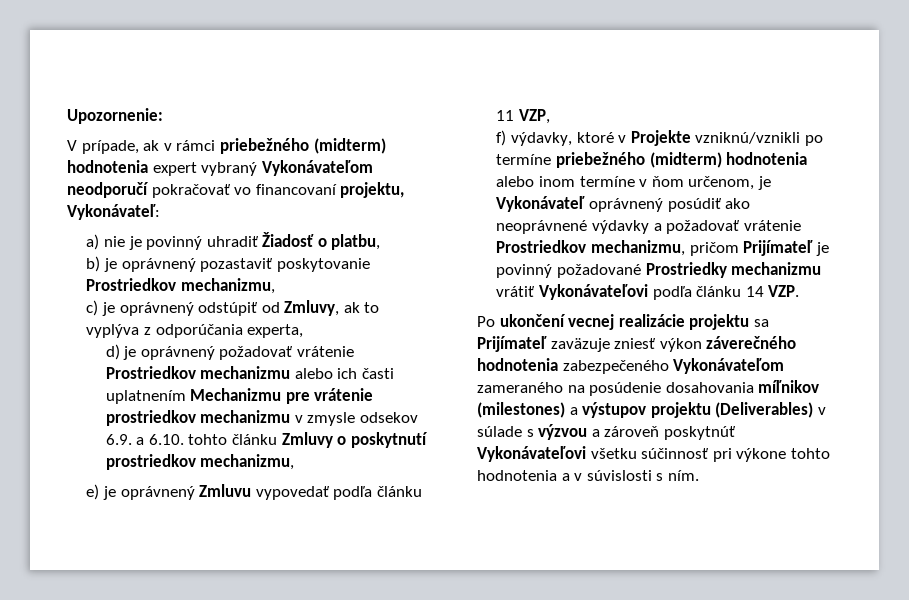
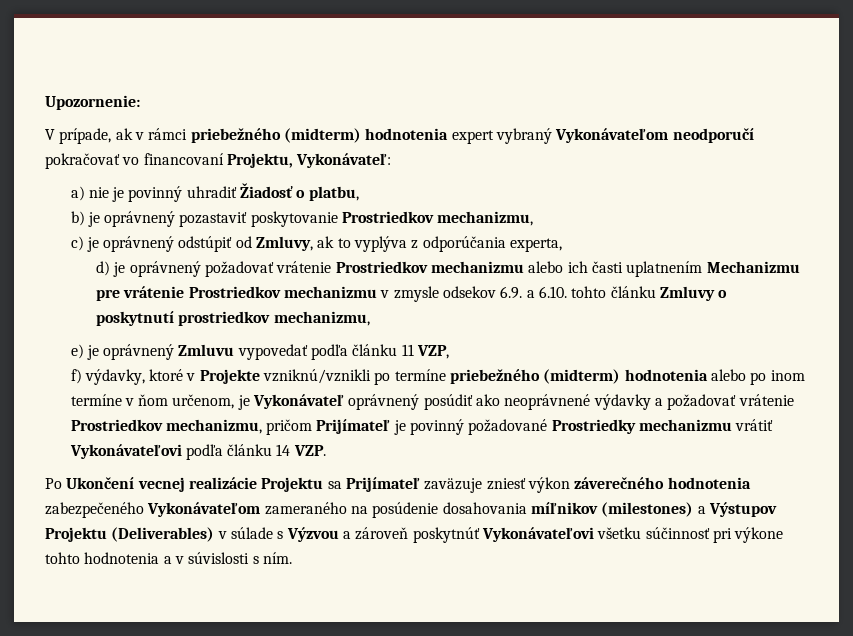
[340,182,405,198] projektu, -> [226,153,293,168] Projektu,
[105,410,196,426] prostriedkov -> [188,286,281,298] Prostriedkov
(535, 181) none -> [750,372,767,385] po
[499,314,566,327] ukončení -> [66,477,135,489] Ukončení
[689,314,750,330] projektu -> [261,477,324,492] Projektu
[582,402,711,418] výstupov projektu -> [708,502,777,517] [45,527,107,542] Výstupov Projektu
[538,424,588,440] výzvou -> [286,527,339,542] Výzvou

